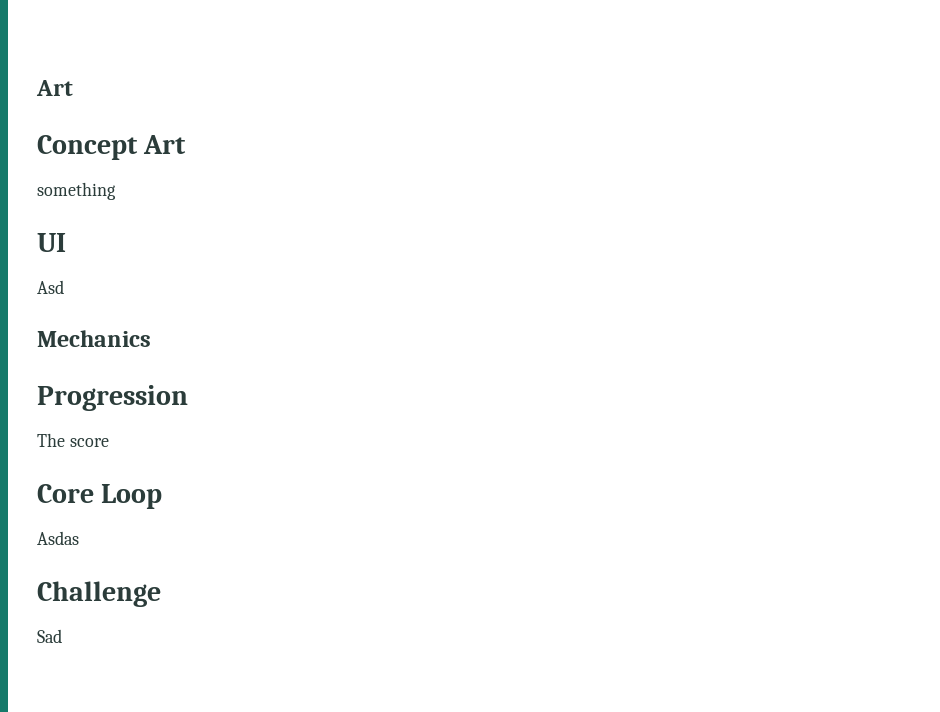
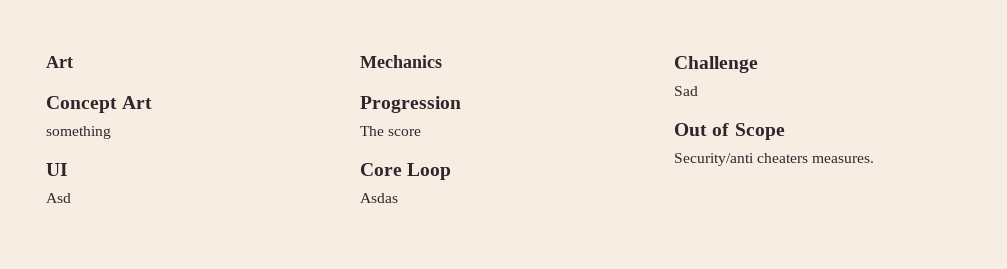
(62, 636) none -> [674,123,785,140] [674,153,875,166] // Out of Scope // Security/anti cheaters measures.

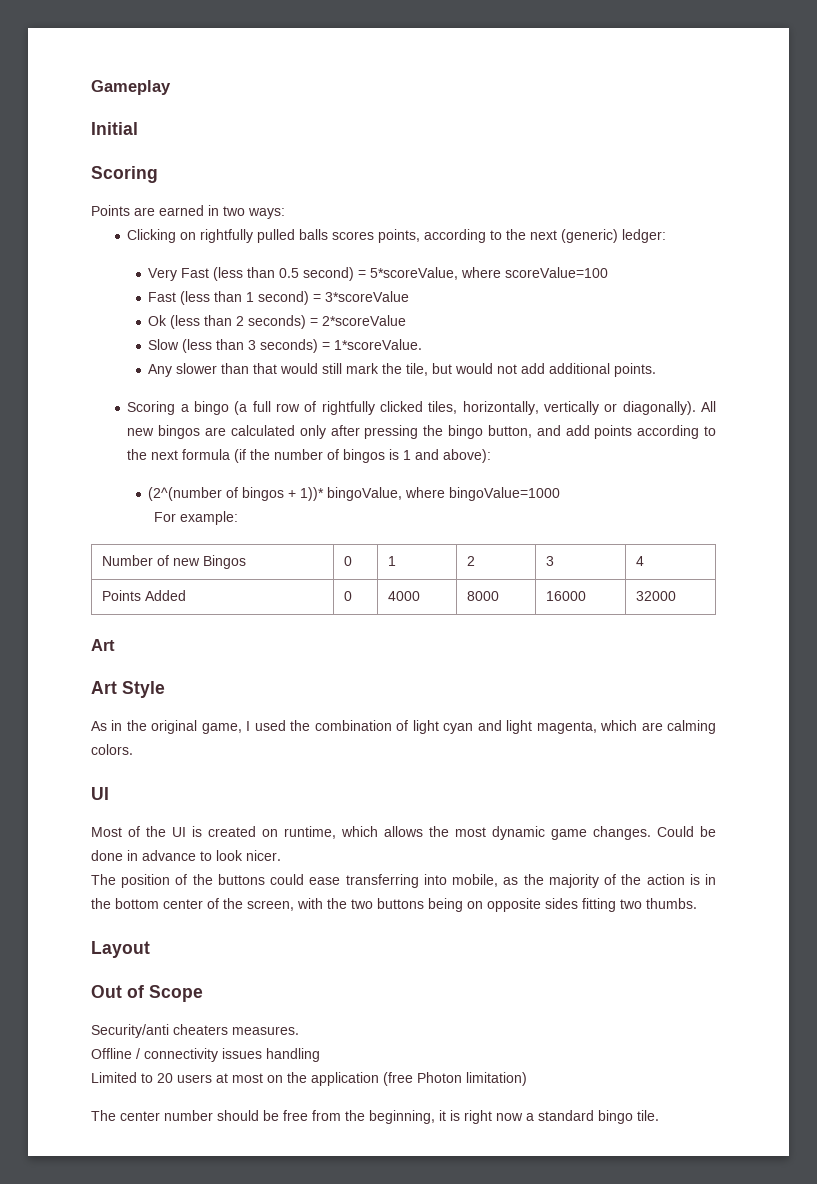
[46,56,73,68] [46,96,153,113] [46,126,111,139] [46,163,68,176] [46,193,71,203] [360,55,442,68] [360,96,461,113] [360,126,422,136] [360,163,452,180] [360,193,398,203] [674,56,758,73] [674,86,698,96] Art // Concept Art // something // UI // Asd // Mechanics // Progression // The score // Core Loop // Asdas // Challenge // Sad -> [91,80,171,95] [91,122,138,135] [91,166,158,183] [91,205,285,219] [127,229,667,243] [148,267,609,281] [148,291,410,305] [148,315,407,329] [148,339,423,353] [148,363,657,377] [127,401,717,415] [127,425,716,439] [127,449,492,463] [148,487,561,501] [153,511,238,525] [101,555,246,569] [343,556,352,566] [387,556,396,566] [466,556,475,566] [545,556,554,566] [635,556,644,566] [101,590,186,601] [343,591,352,601] [387,591,420,601] [466,591,499,601] [545,591,586,601] [635,591,676,601] [91,639,115,651] [91,681,165,698] [91,720,717,734] [91,744,133,755] [91,787,109,800] [91,826,716,840] [91,850,281,861] [91,874,717,888] [91,898,697,912] [91,941,150,958] Gameplay // Initial // Scoring // Points are earned in two ways: // Clicking on rightfully pulled balls scores points, according to the next (generic) ledger: // Very Fast (less than 0.5 second) = 5*scoreValue, where scoreValue=100 // Fast (less than 1 second) = 3*scoreValue // Ok (less than 2 seconds) = 2*scoreValue // Slow (less than 3 seconds) = 1*scoreValue. // Any slower than that would still mark the tile, but would not add additional points. // Scoring a bingo (a full row of rightfully clicked tiles, horizontally, vertically or diagonally). All new bingos are calculated only after pressing the bingo button, and add points according to the next formula (if the number of bingos is 1 and above): // (2^(number of bingos + 1))* bingoValue, where bingoValue=1000 // For example: // Number of new Bingos | 0 | 1 | 2 | 3 | 4 // Points Added | 0 | 4000 | 8000 | 16000 | 32000 // Art // Art Style // As in the original game, I used the combination of light cyan and light magenta, which are calming colors. // UI // Most of the UI is created on runtime, which allows the most dynamic game changes. Could be done in advance to look nicer. // The position of the buttons could ease transferring into mobile, as the majority of the action is in the bottom center of the screen, with the two buttons being on opposite sides fitting two thumbs. // Layout
(875, 159) none -> [91,1048,320,1062] [91,1072,527,1086] [91,1110,659,1124] // Offline / connectivity issues handling // Limited to 20 users at most on the application (free Photon limitation) // The center number should be free from the beginning, it is right now a standard bingo tile.

